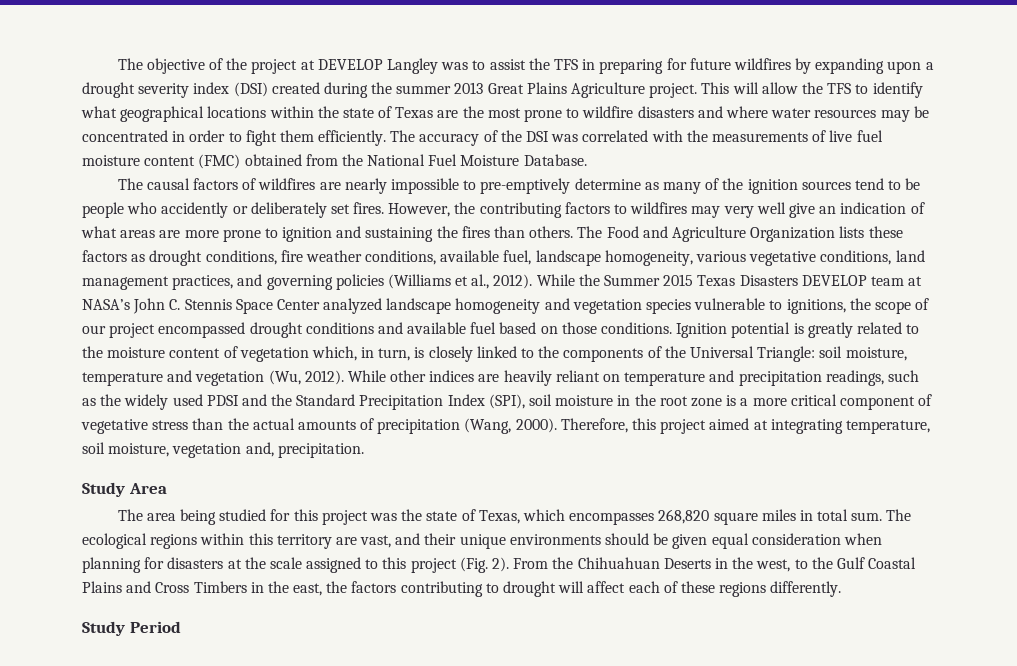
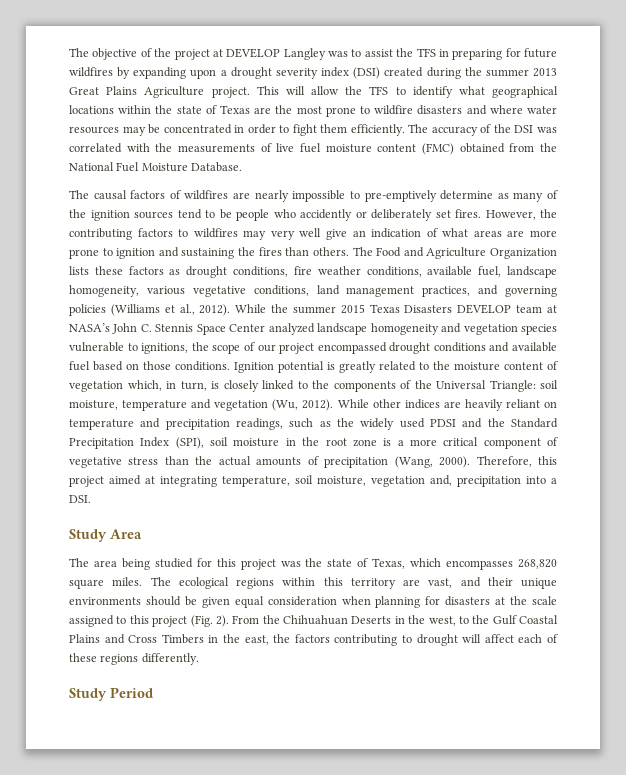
[604,275,661,286] Summer -> [292,306,336,314] summer
[277,443,364,458] precipitation. -> [457,476,557,487] [69,495,91,503] precipitation into a DSI.
[761,509,883,521] miles in total sum. -> [112,577,143,586] miles.

